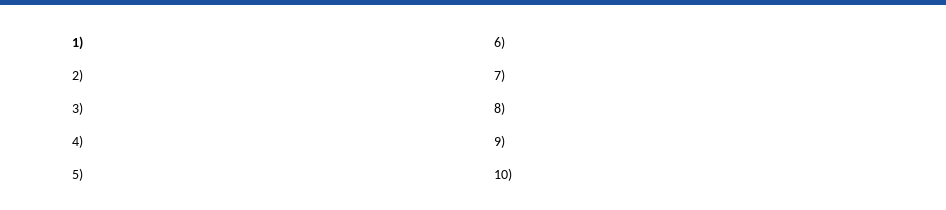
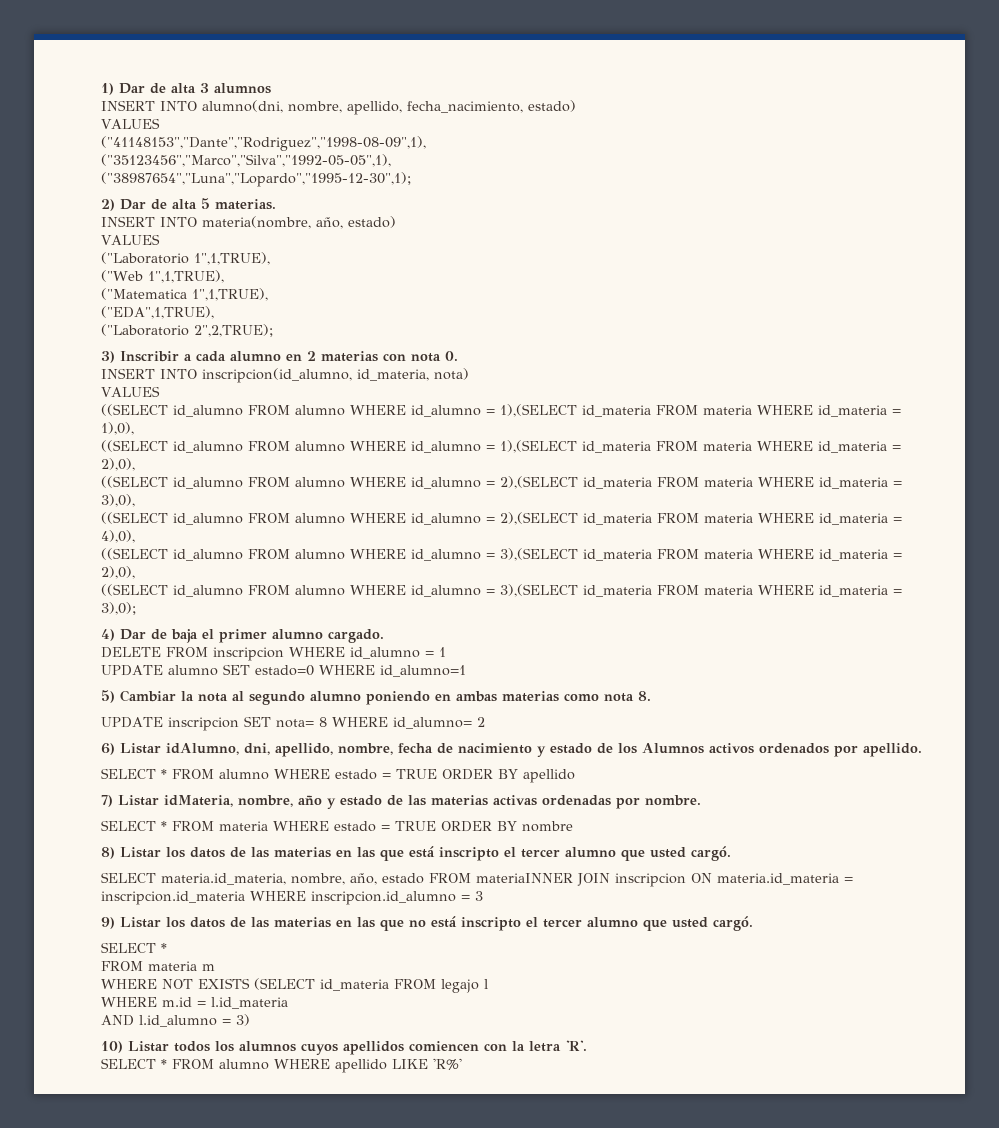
[72,69,83,82] [72,102,83,115] [72,135,83,148] [72,168,83,181] [494,36,505,49] [494,69,505,82] [494,102,505,115] [494,135,505,148] [494,168,512,181] // 2) // 3) // 4) // 5) // 6) // 7) // 8) // 9) // 10) -> [119,83,271,94] [101,100,576,115] [101,118,160,129] [101,136,426,151] [101,154,391,167] [101,172,411,187] [101,198,276,211] [101,216,396,229] [101,234,160,245] [101,252,270,265] [101,270,224,283] [101,288,268,301] [101,306,214,319] [101,324,273,337] [101,351,458,363] [101,368,469,383] [101,386,160,397] [101,404,901,417] [101,422,134,435] [101,440,901,453] [101,458,135,471] [101,476,902,489] [101,494,135,507] [101,512,902,525] [101,530,135,543] [101,548,902,561] [101,566,135,579] [101,584,902,597] [101,602,136,615] [101,629,384,643] [101,647,446,661] [101,664,466,677] [101,690,651,705] [101,716,485,731] [101,743,922,757] [101,768,575,783] [101,795,701,809] [101,820,573,832] [101,846,731,861] [101,872,853,887] [101,891,483,905] [101,916,753,931] [101,942,167,953] [101,961,215,971] [101,978,488,993] [101,997,288,1009] [101,1014,250,1027] [101,1040,587,1055] [101,1058,462,1073] Dar de alta 3 alumnos // INSERT INTO alumno(dni, nombre, apellido, fecha_nacimiento, estado) // VALUES // ("41148153","Dante","Rodriguez","1998-08-09",1), // ("35123456","Marco","Silva","1992-05-05",1), // ("38987654","Luna","Lopardo","1995-12-30",1); // 2) Dar de alta 5 materias. // INSERT INTO materia(nombre, año, estado) // VALUES // ("Laboratorio 1",1,TRUE), // ("Web 1",1,TRUE), // ("Matematica 1",1,TRUE), // ("EDA",1,TRUE), // ("Laboratorio 2",2,TRUE); // 3) Inscribir a cada alumno en 2 materias con nota 0. // INSERT INTO inscripcion(id_alumno, id_materia, nota) // VALUES // ((SELECT id_alumno FROM alumno WHERE id_alumno = 1),(SELECT id_materia FROM materia WHERE id_materia = 1),0), // ((SELECT id_alumno FROM alumno WHERE id_alumno = 1),(SELECT id_materia FROM materia WHERE id_materia = 2),0), // ((SELECT id_alumno FROM alumno WHERE id_alumno = 2),(SELECT id_materia FROM materia WHERE id_materia = 3),0), // ((SELECT id_alumno FROM alumno WHERE id_alumno = 2),(SELECT id_materia FROM materia WHERE id_materia = 4),0), // ((SELECT id_alumno FROM alumno WHERE id_alumno = 3),(SELECT id_materia FROM materia WHERE id_materia = 2),0), // ((SELECT id_alumno FROM alumno WHERE id_alumno = 3),(SELECT id_materia FROM materia WHERE id_materia = 3),0); // 4) Dar de baja el primer alumno cargado. // DELETE FROM inscripcion WHERE id_alumno = 1 // UPDATE alumno SET estado=0 WHERE id_alumno=1 // 5) Cambiar la nota al segundo alumno poniendo en ambas materias como nota 8. // UPDATE inscripcion SET nota= 8 WHERE id_alumno= 2 // 6) Listar idAlumno, dni, apellido, nombre, fecha de nacimiento y estado de los Alumnos activos ordenados por apellido. // SELECT * FROM alumno WHERE estado = TRUE ORDER BY apellido // 7) Listar idMateria, nombre, año y estado de las materias activas ordenadas por nombre. // SELECT * FROM materia WHERE estado = TRUE ORDER BY nombre // 8) Listar los datos de las materias en las que está inscripto el tercer alumno que usted cargó. // SELECT materia.id_materia, nombre, año, estado FROM materiaINNER JOIN inscripcion ON materia.id_materia = inscripcion.id_materia WHERE inscripcion.id_alumno = 3 // 9) Listar los datos de las materias en las que no está inscripto el tercer alumno que usted cargó. // SELECT * // FROM materia m // WHERE NOT EXISTS (SELECT id_materia FROM legajo l // WHERE m.id = l.id_materia // AND l.id_alumno = 3) // 10) Listar todos los alumnos cuyos apellidos comiencen con la letra 'R'. // SELECT * FROM alumno WHERE apellido LIKE 'R%'

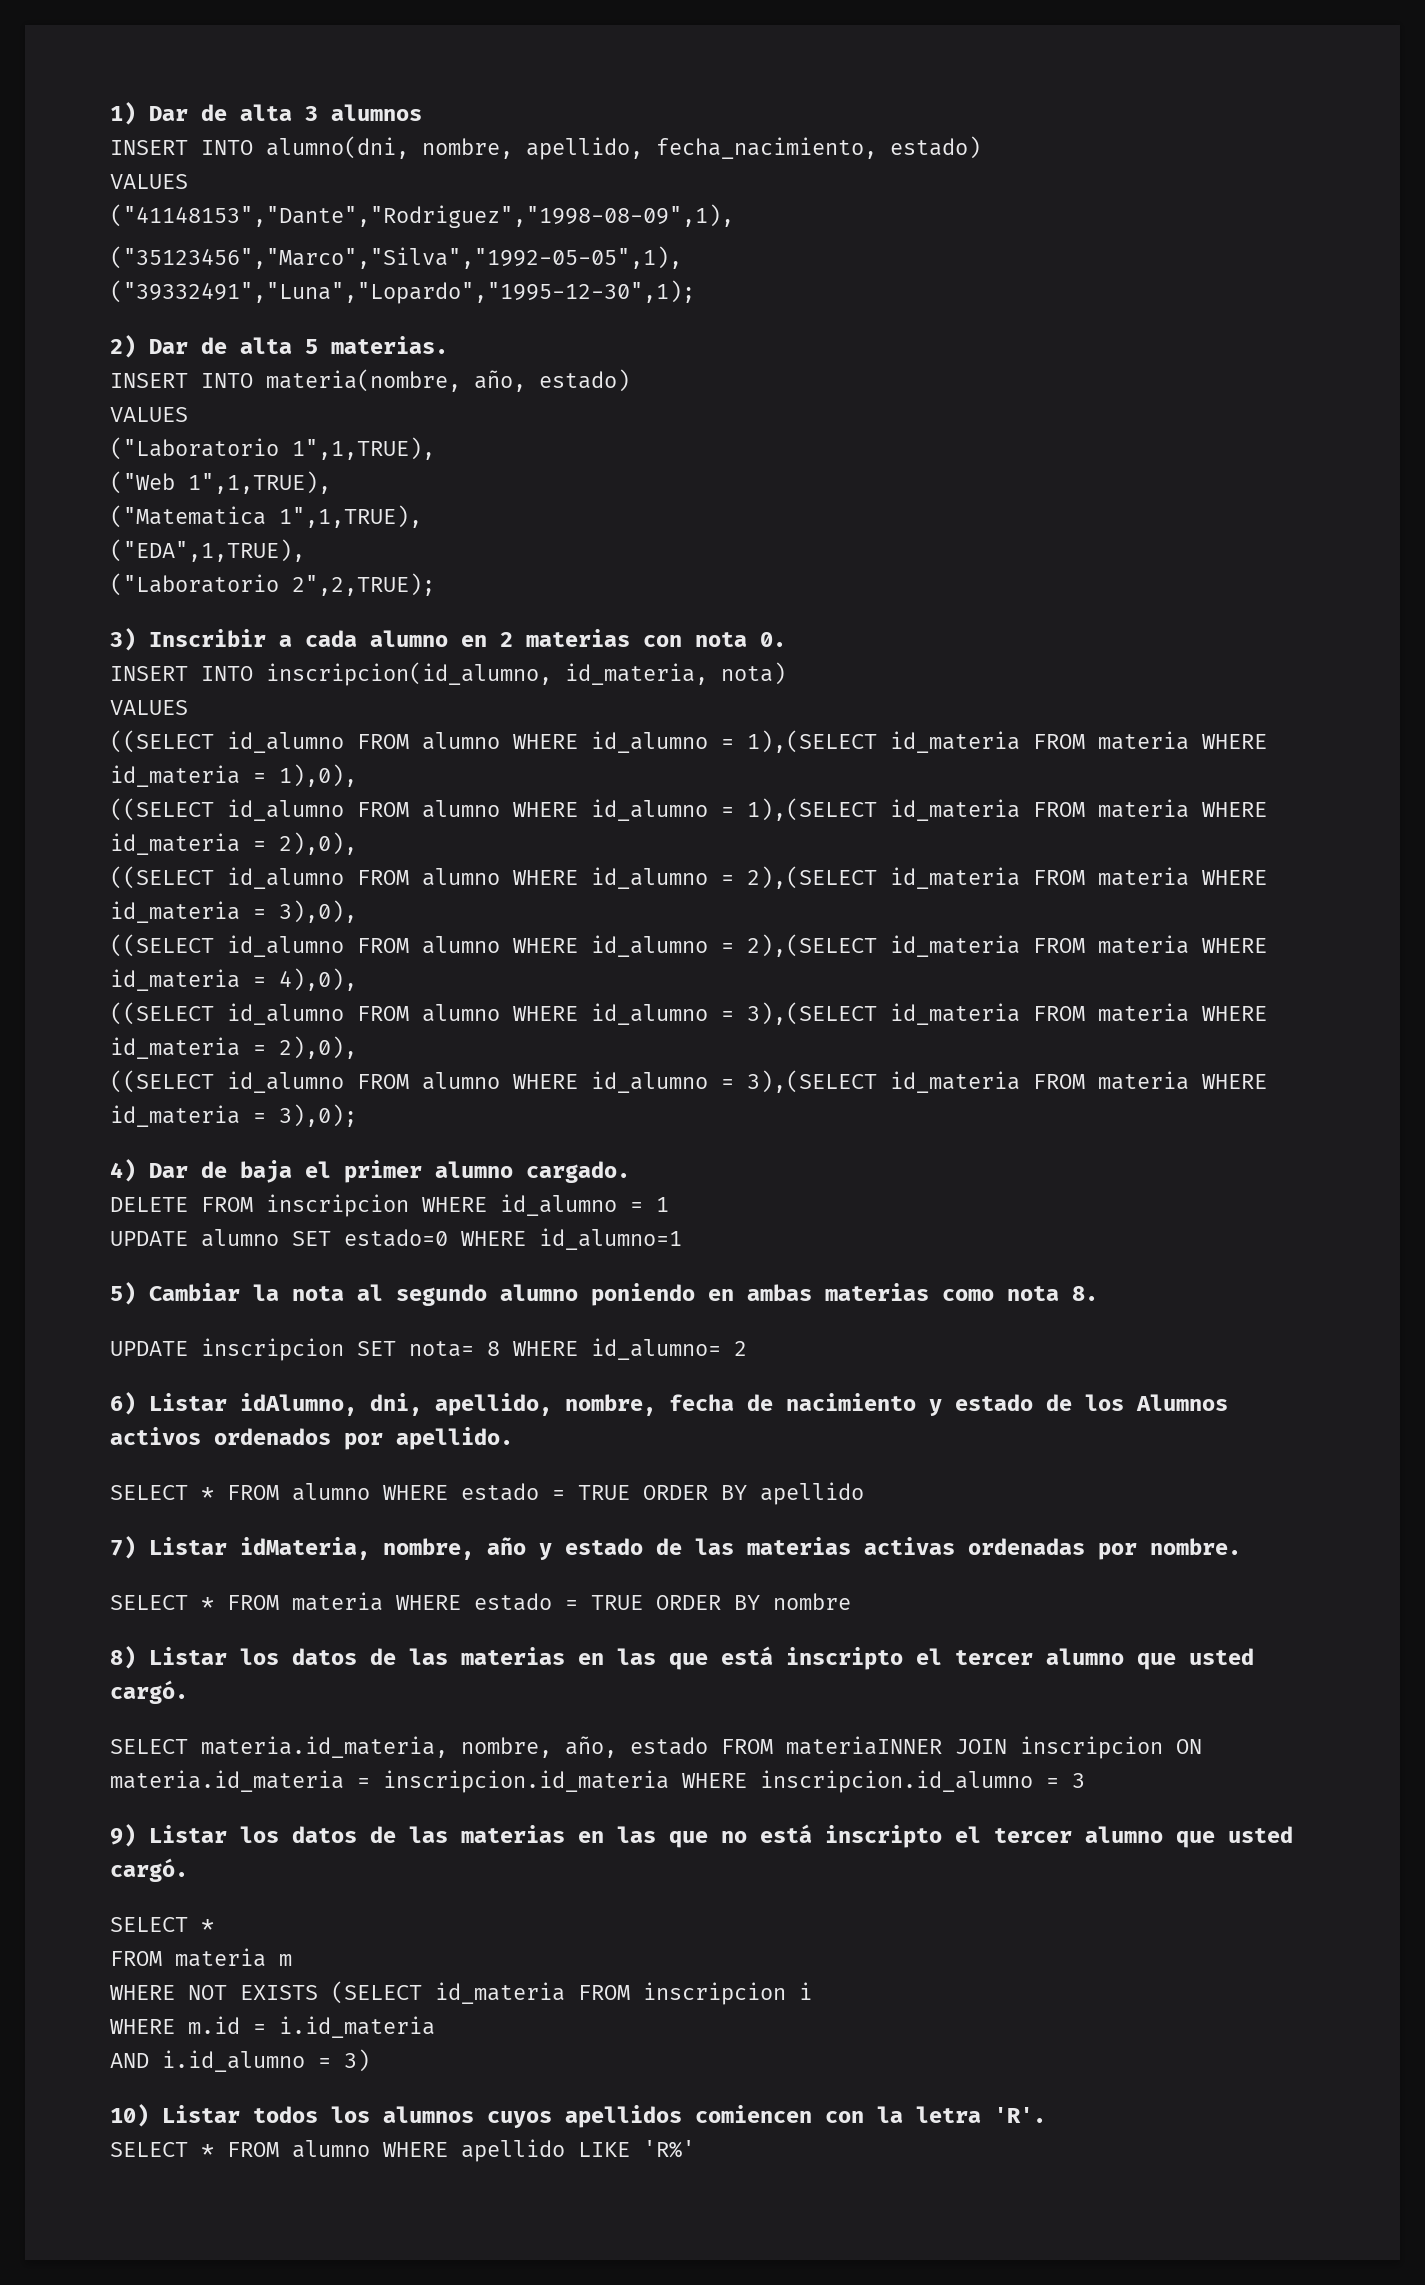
[101,172,411,187] ("38987654","Luna","Lopardo","1995-12-30",1); -> [110,280,695,304] ("39332491","Luna","Lopardo","1995-12-30",1);
[441,979,488,993] legajo l -> [643,1982,812,2005] inscripcion i
[211,997,288,1009] l.id_materia -> [279,2016,435,2038] i.id_materia
[139,1015,217,1027] l.id_alumno -> [162,2050,305,2072] i.id_alumno

